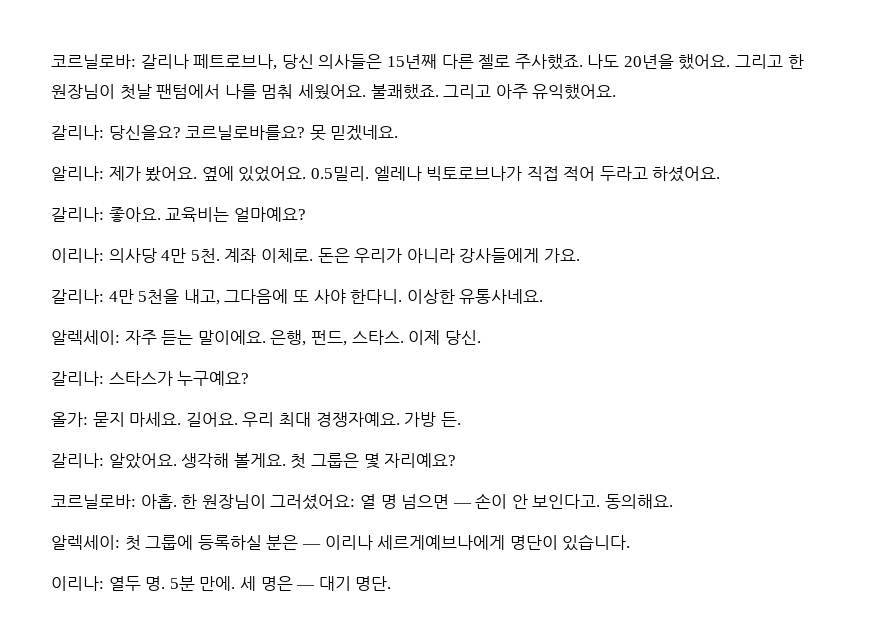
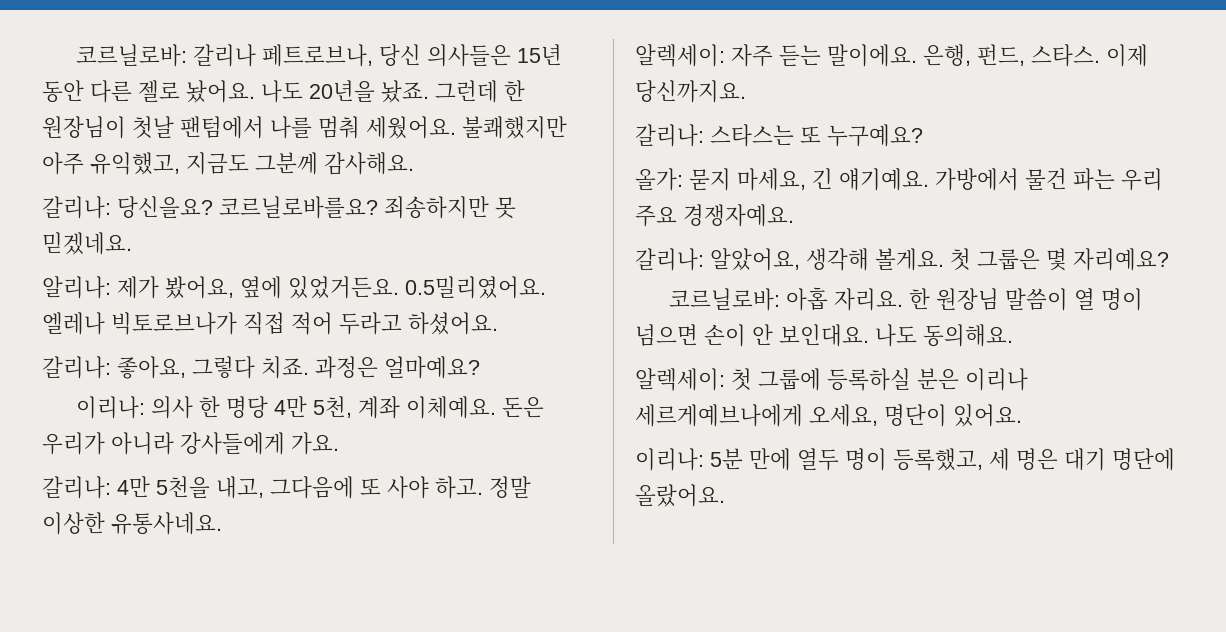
[386,54,437,69] 15년째 -> [517,44,563,65] [42,80,84,103] 15년 동안
[514,54,583,70] 주사했죠. -> [186,80,255,103] 놨어요.
[678,54,784,70] 했어요. 그리고 -> [381,80,498,103] 놨죠. 그런데
[370,84,617,100] 불쾌했죠. 그리고 아주 유익했어요. -> [462,116,567,139] [42,152,414,175] 불쾌했지만 아주 유익했고, 지금도 그분께 감사해요.
(306, 132) none -> [384,196,489,219] 죄송하지만
[145,166,369,182] 봤어요. 옆에 있었어요. 0.5밀리. -> [165,276,546,299] 봤어요, 옆에 있었거든요. 0.5밀리였어요.
[108,207,306,222] [51,248,313,263] 좋아요. 교육비는 얼마예요? // 이리나: 의사당 4만 5천. 계좌 이체로. -> [117,356,480,379] [76,396,497,419] 좋아요, 그렇다 치죠. 과정은 얼마예요? // 이리나: 의사 한 명당 4만 5천, 계좌 이체예요.
[350,289,403,304] 한다니. -> [435,476,531,499] 하고. 정말
[444,330,481,345] [51,371,173,386] 당신. // 갈리나: 스타스가 -> [635,80,746,103] [635,124,821,147] 당신까지요. // 갈리나: 스타스는 또
[129,412,311,427] 마세요. 길어요. 우리 최대 -> [737,168,1163,191] [635,205,677,227] 마세요, 긴 얘기예요. 가방에서 물건 파는 우리 주요
[404,412,461,427] [51,453,177,469] 가방 든. // 갈리나: 알았어요. -> [635,248,800,271] // 갈리나: 알았어요,
[140,493,601,510] 아홉. 한 원장님이 그러셨어요: 열 명 넘으면 — 손이 안 보인다고. -> [786,287,1144,311] [635,324,917,347] 아홉 자리요. 한 원장님 말씀이 열 명이 넘으면 손이 안 보인대요. 나도
[301,544,321,548] — -> (959, 379) none
[509,534,631,551] [51,576,392,591] 명단이 있습니다. // 이리나: 열두 명. 5분 만에. 세 명은 — 대기 명단. -> [809,404,1022,427] [635,448,1175,471] [635,484,725,507] 오세요, 명단이 있어요. // 이리나: 5분 만에 열두 명이 등록했고, 세 명은 대기 명단에 올랐어요.

